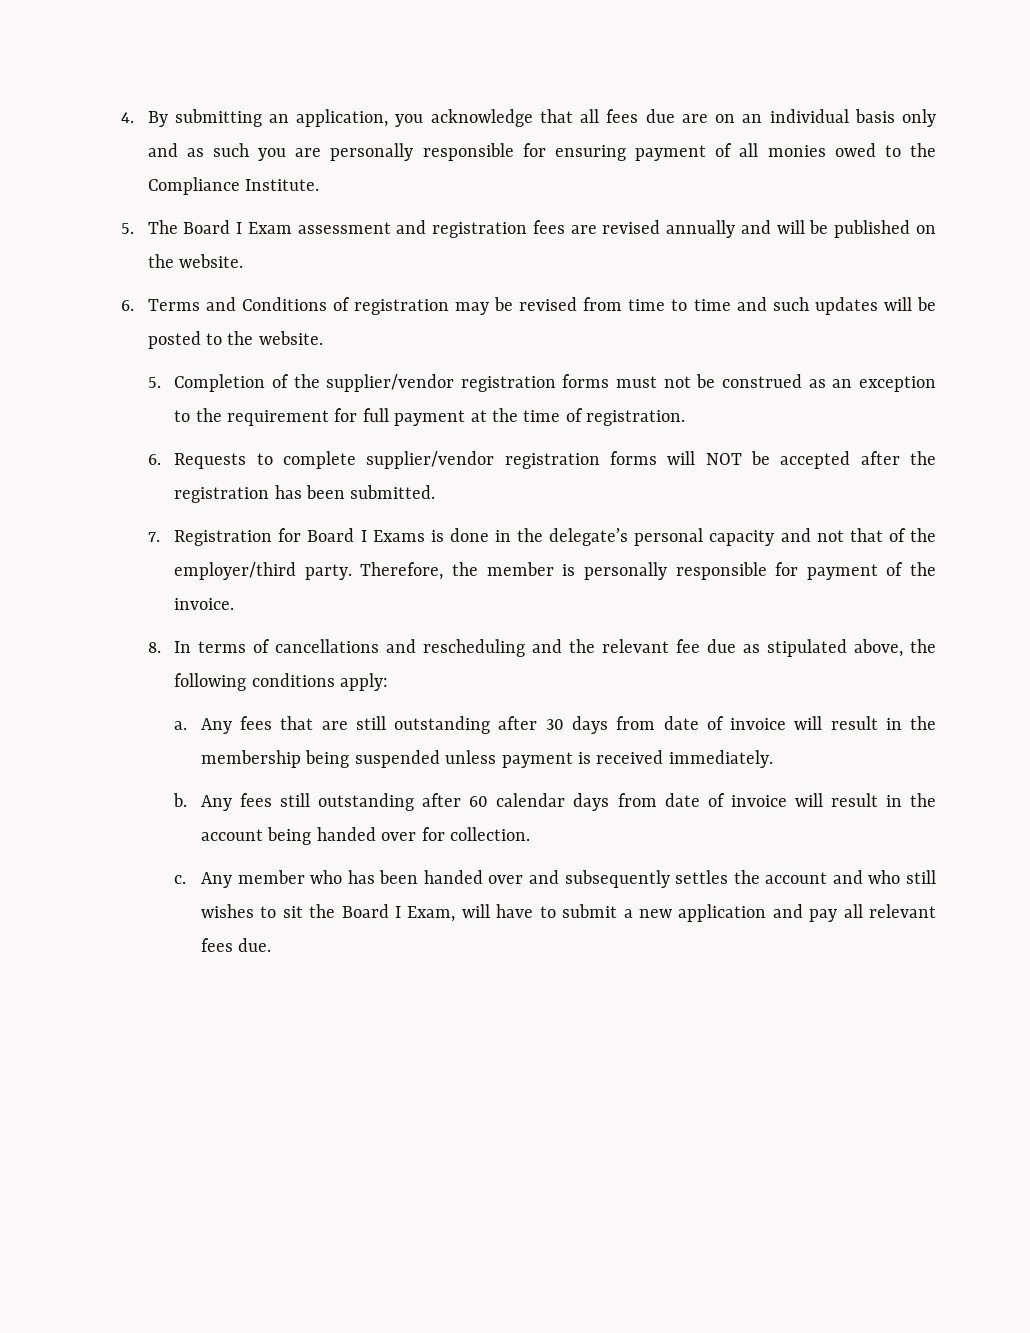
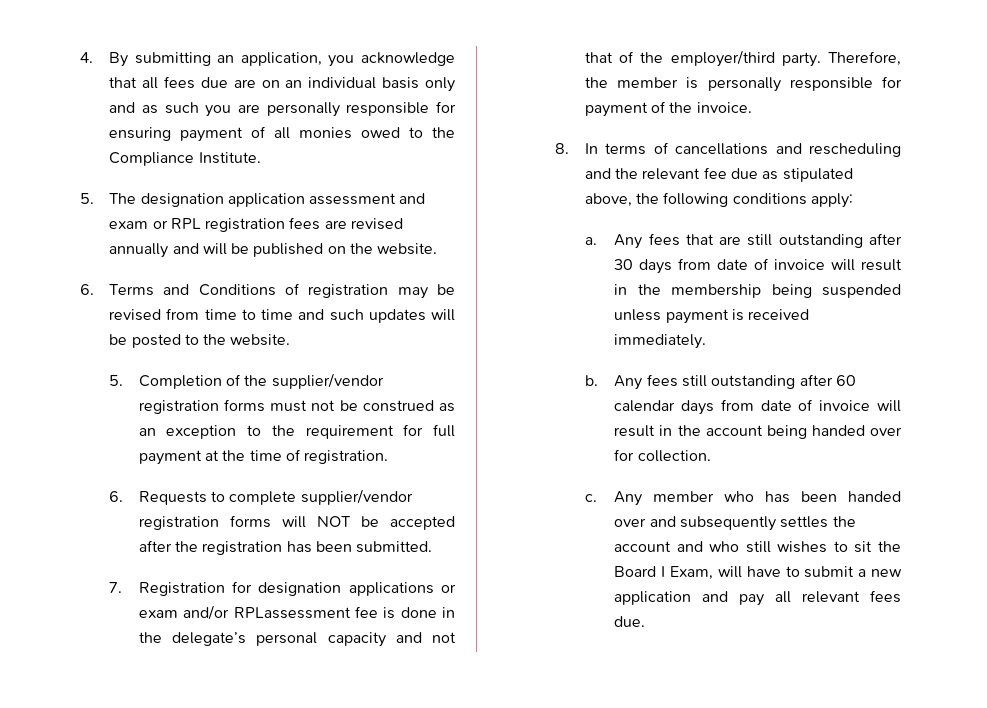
[183,220,427,234] Board I Exam assessment and -> [140,193,426,207] [109,218,201,229] designation application assessment and exam or RPL
[307,528,425,542] Board I Exams -> [258,582,456,596] [138,605,378,620] designation applications or exam and/or RPLassessment fee

